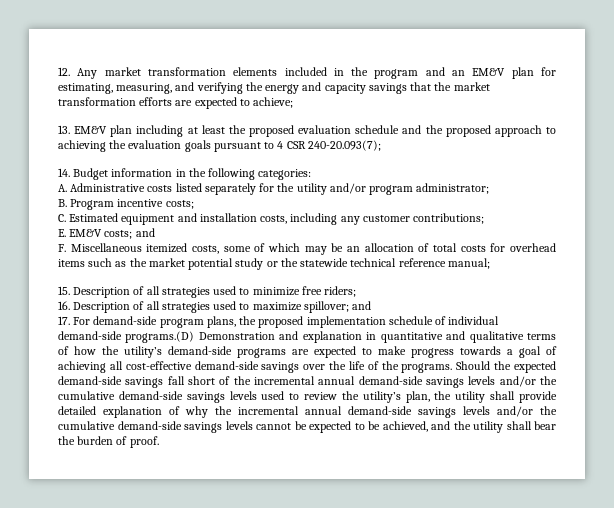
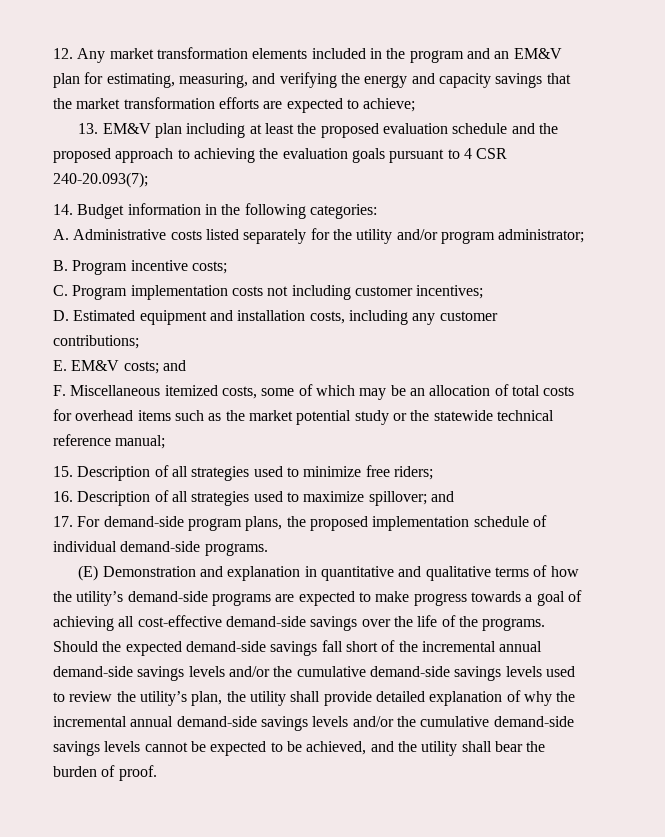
(66, 218) none -> [72,285,484,300] [53,310,69,321] Program implementation costs not including customer incentives; // D.
[125,331,195,343] programs.(D) -> [204,543,268,556] [78,565,99,581] programs. // (E)

